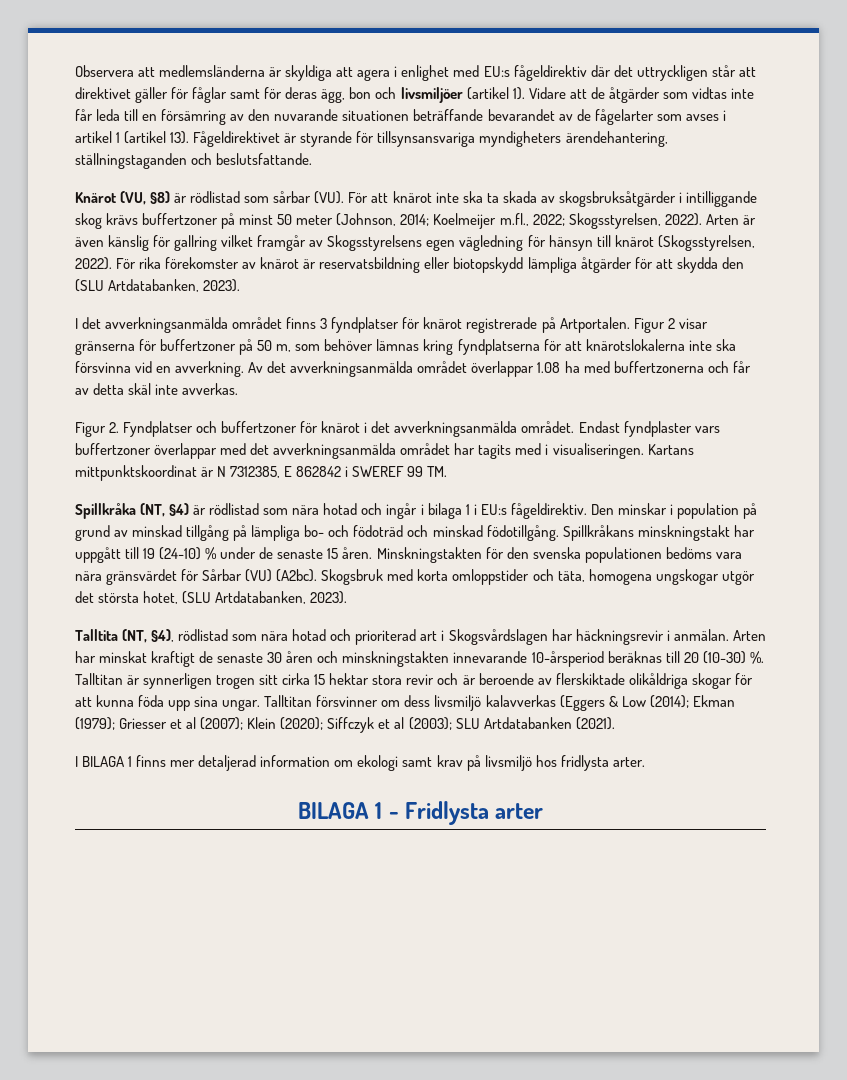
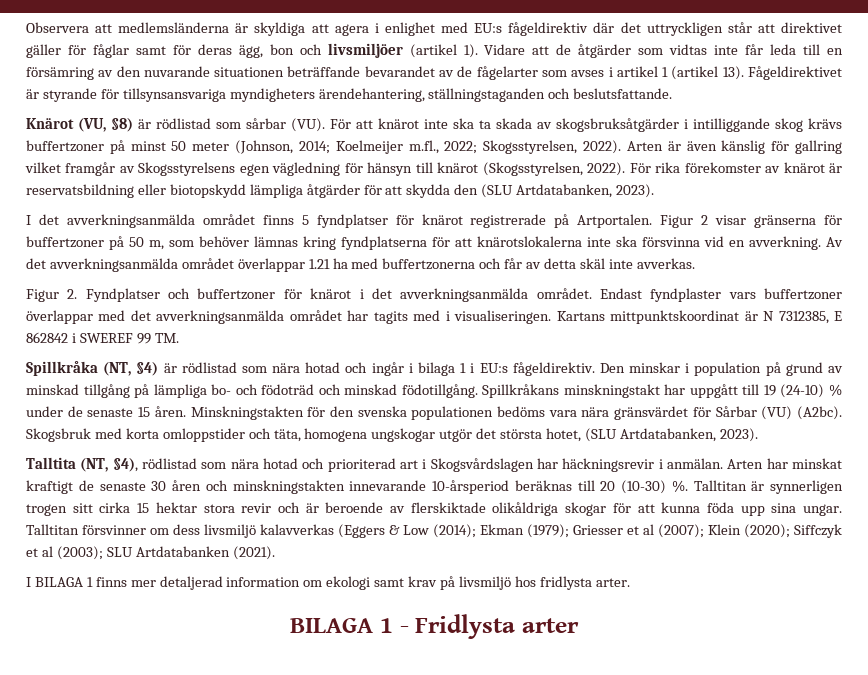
[320,318,328,329] 3 -> [301,215,309,225] 5
[537,362,561,373] 1.08 -> [308,259,330,269] 1.21

